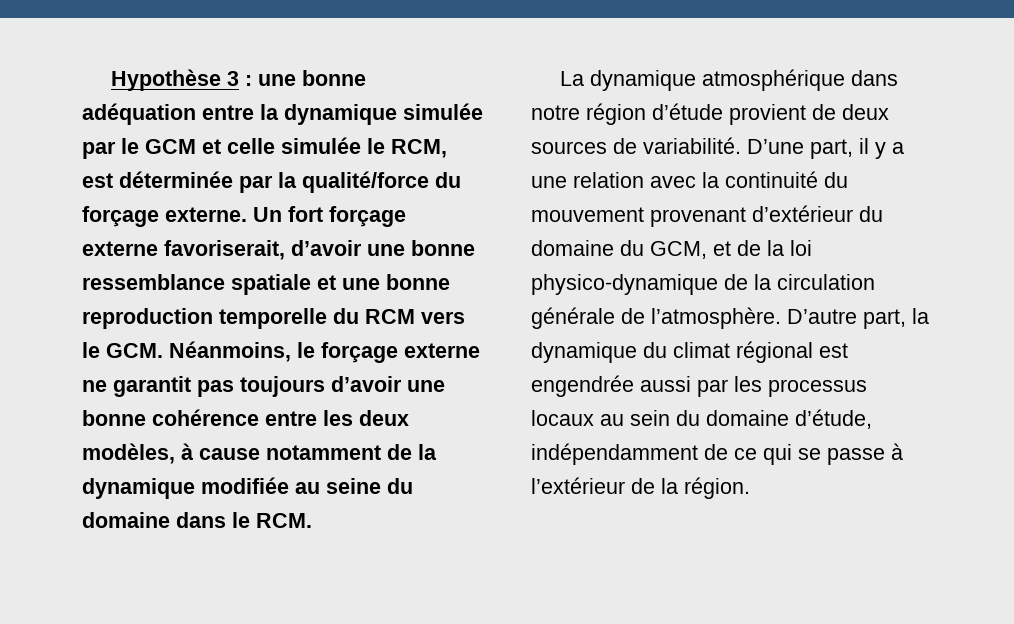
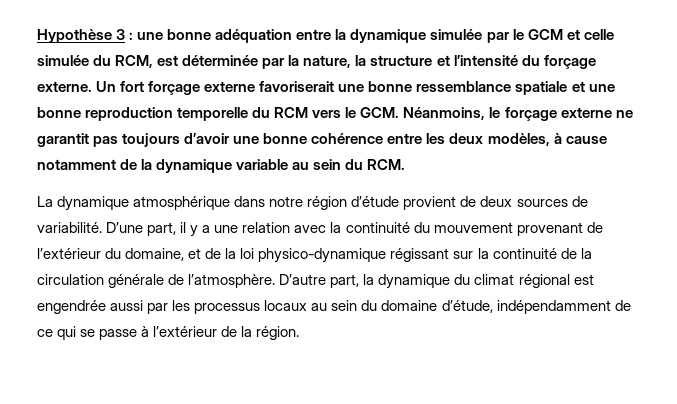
[367,138,385,154] le -> [93,55,112,66] du
[302,171,429,193] qualité/force -> [303,55,518,68] nature, la structure et l’intensité
[164,240,362,260] favoriserait, d’avoir -> [259,81,335,92] favoriserait
[201,477,413,494] [82,512,250,528] modifiée au seine du domaine dans le -> [236,159,364,170] variable au sein du
[752,205,883,222] [531,240,707,259] d’extérieur du domaine du GCM, -> [586,222,603,233] [37,248,185,261] de l’extérieur du domaine,
(718, 284) none -> [390,248,557,262] régissant sur la continuité

